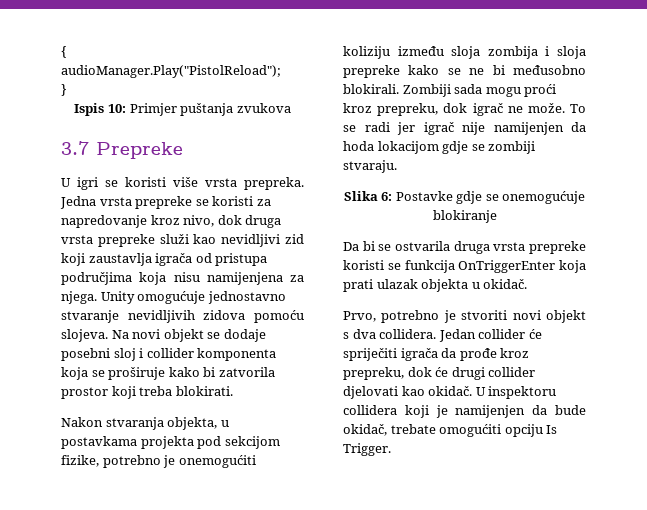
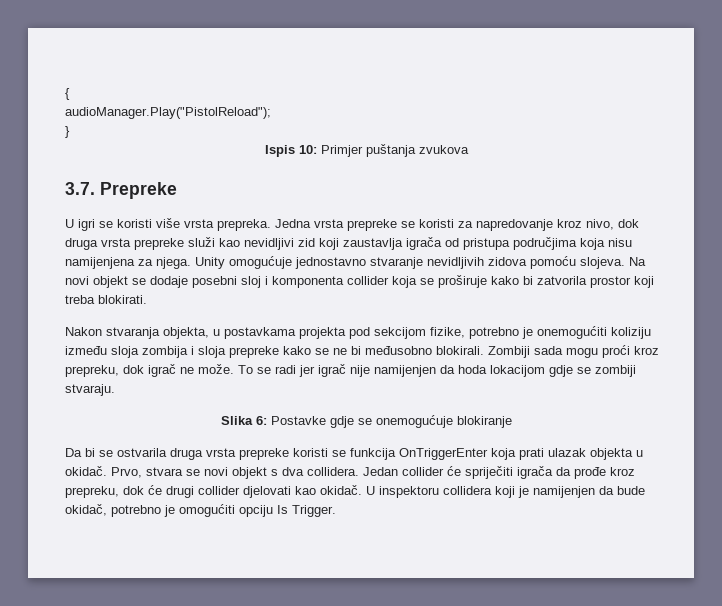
[61,141,89,155] 3.7 -> [65,182,95,195] 3.7.
[146,348,277,361] collider komponenta -> [272,276,389,288] komponenta collider
[343,310,508,323] // Prvo, potrebno je stvoriti -> [111,467,200,478] Prvo, stvara se
[390,424,436,434] trebate -> [111,505,175,517] potrebno je

